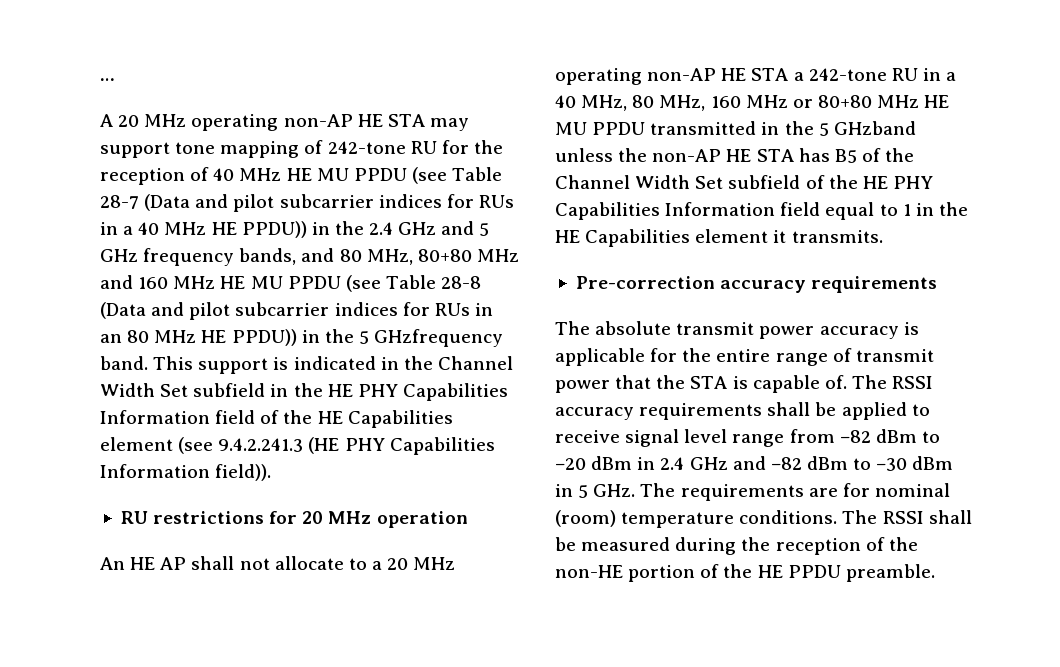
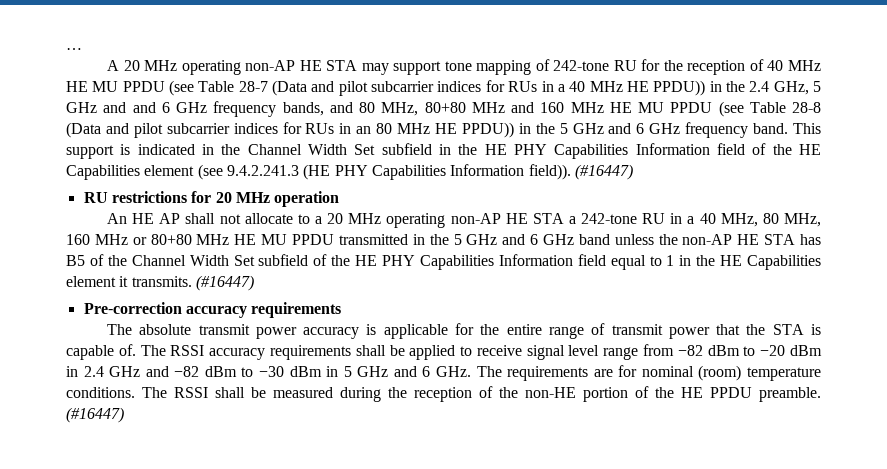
[398,221,490,236] GHz and 5 -> [773,81,821,95] [66,102,170,113] GHz, 5 GHz and and 6
[374,329,504,347] GHzfrequency -> [572,122,749,138] GHz and 6 GHz frequency
(272, 472) none -> [574,164,633,180] (#16447)
[833,121,916,135] GHzband -> [466,234,610,245] GHz and 6 GHz band
(883, 236) none -> [195,275,254,291] (#16447)
(589, 491) none -> [357,366,431,377] GHz and 6
(935, 573) none -> [66,407,124,423] (#16447)

